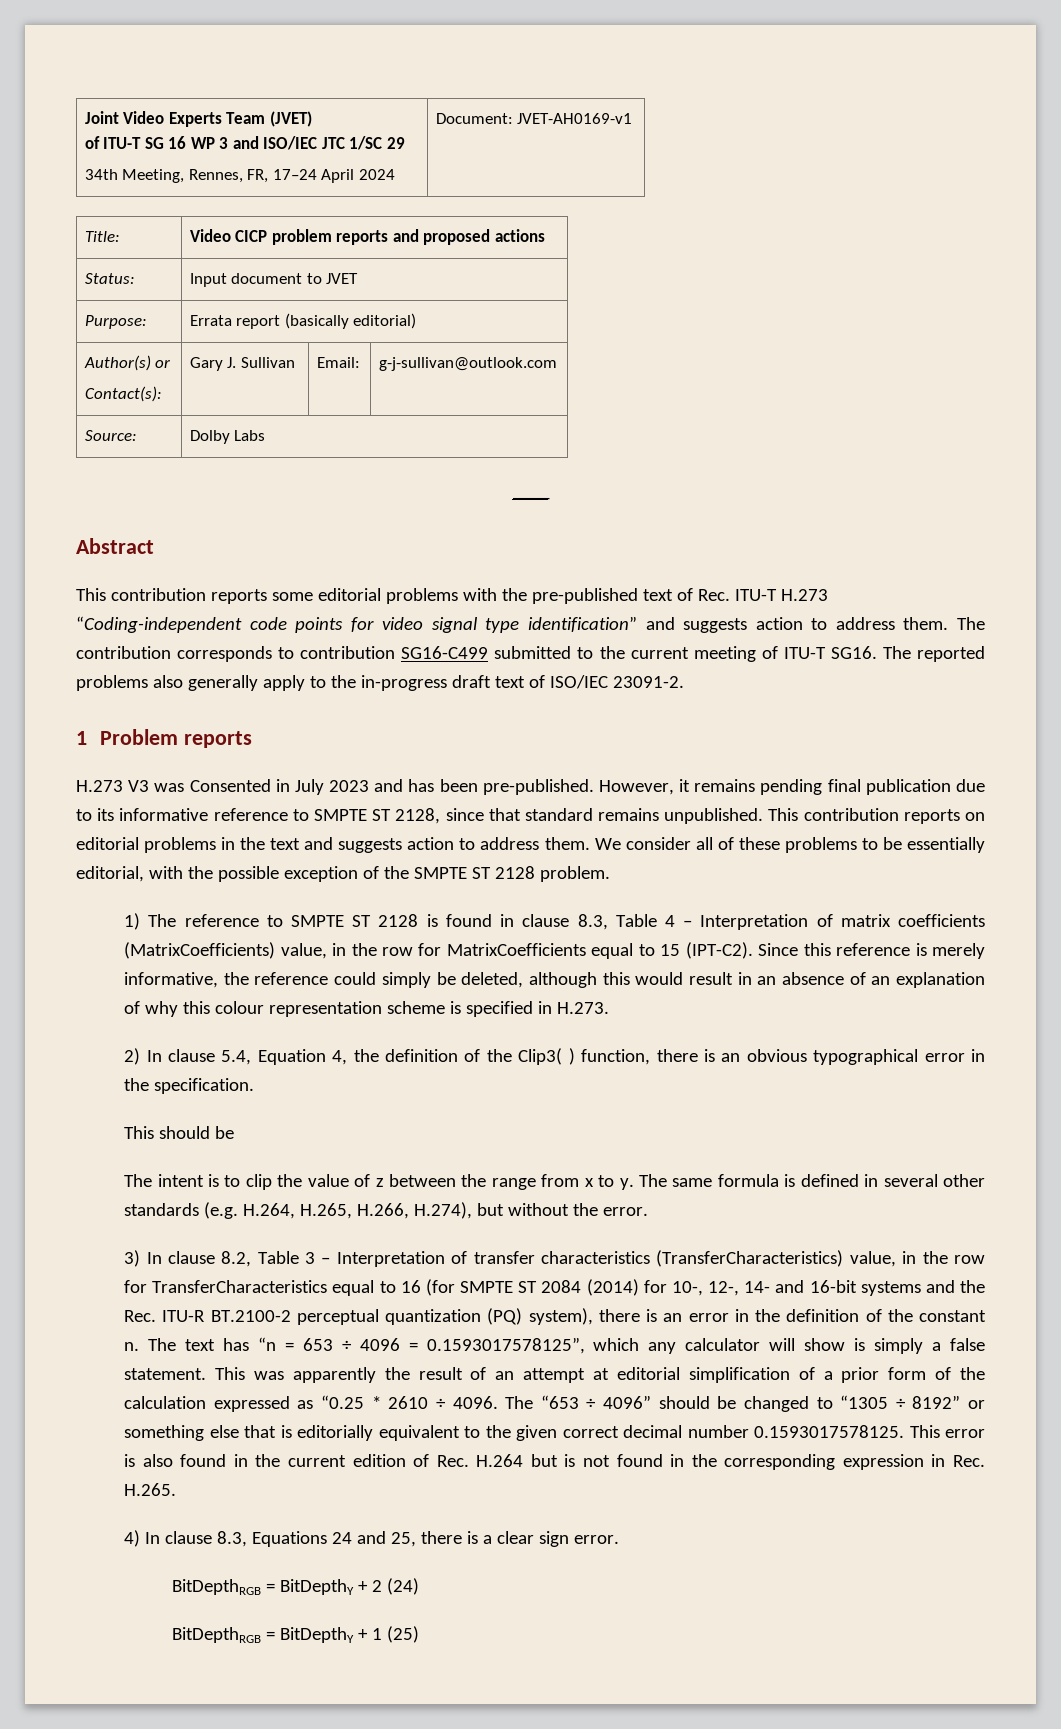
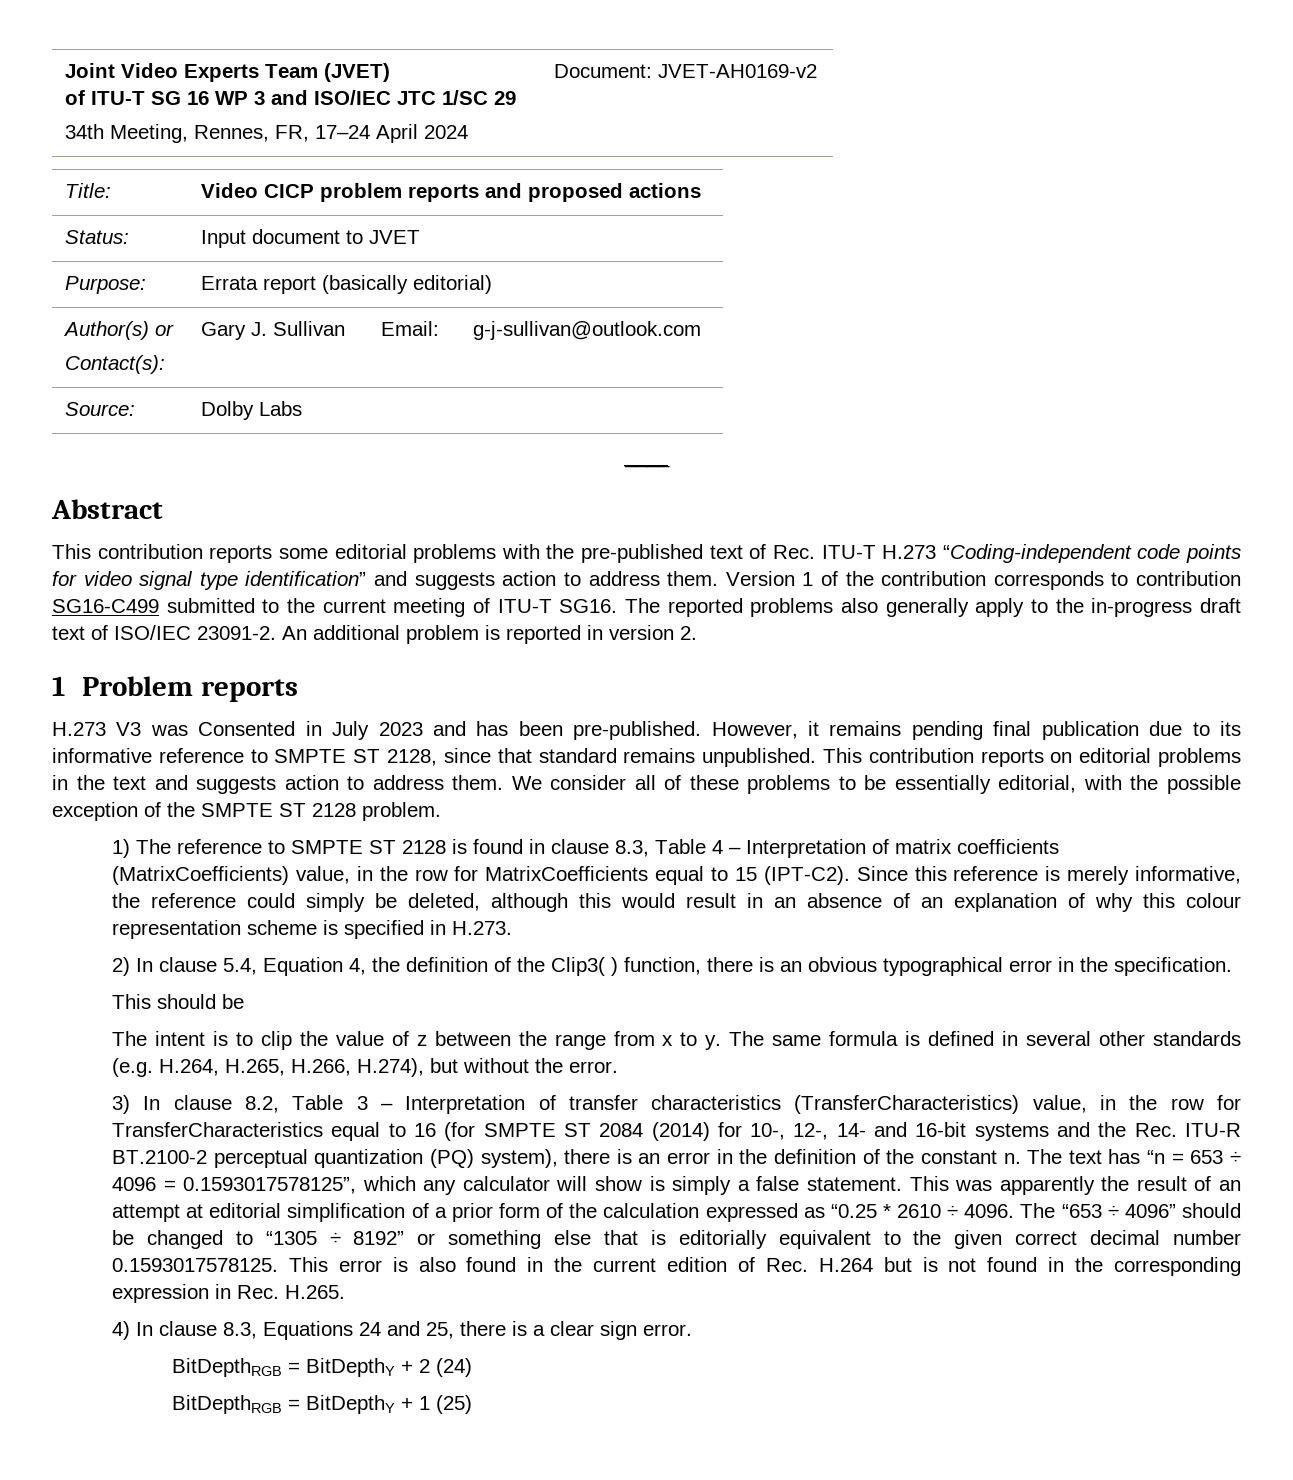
[517,113,633,124] JVET-AH0169-v1 -> [658,64,818,78] JVET-AH0169-v2
[956,617,985,630] The -> [725,571,874,586] Version 1 of the
(684, 682) none -> [282,625,697,644] An additional problem is reported in version 2.

